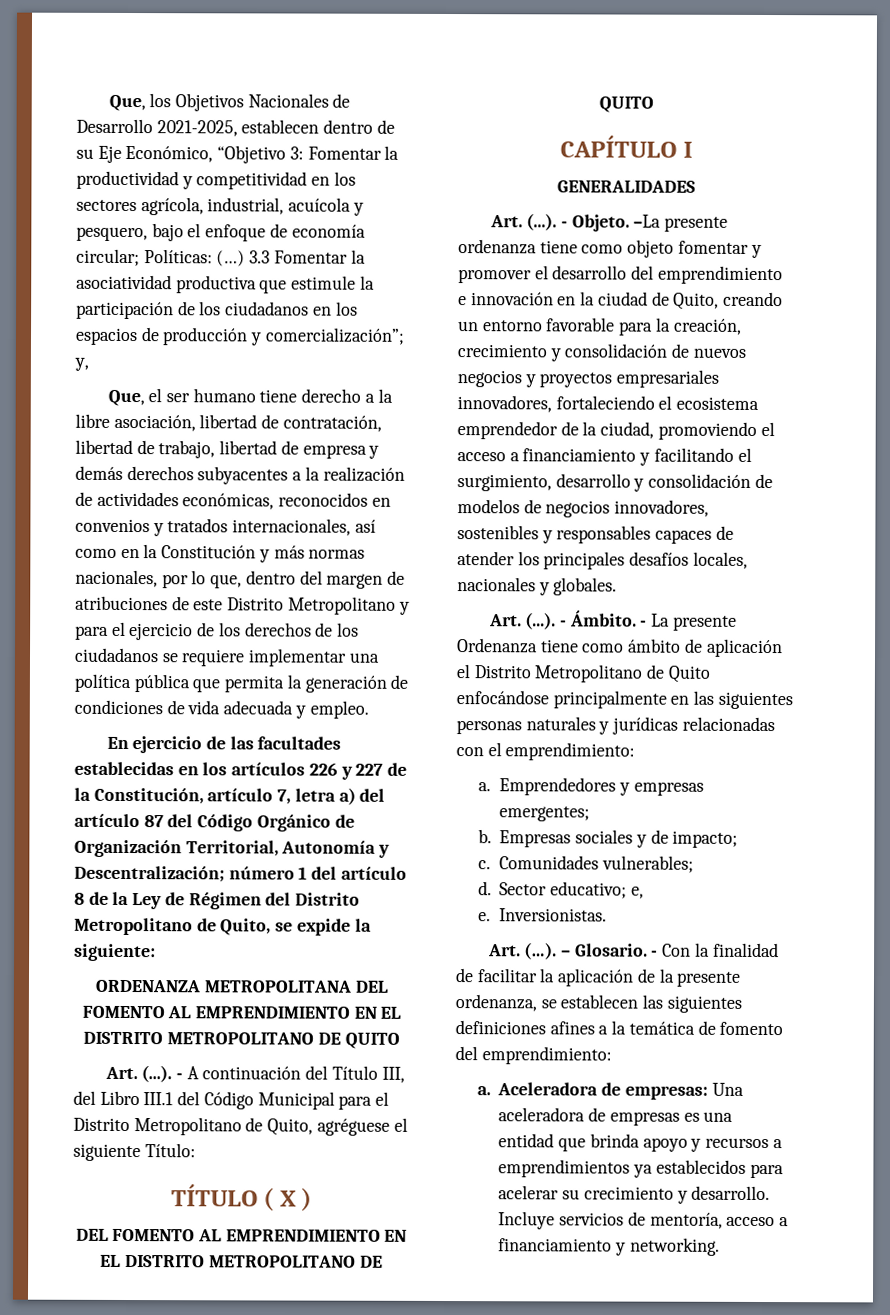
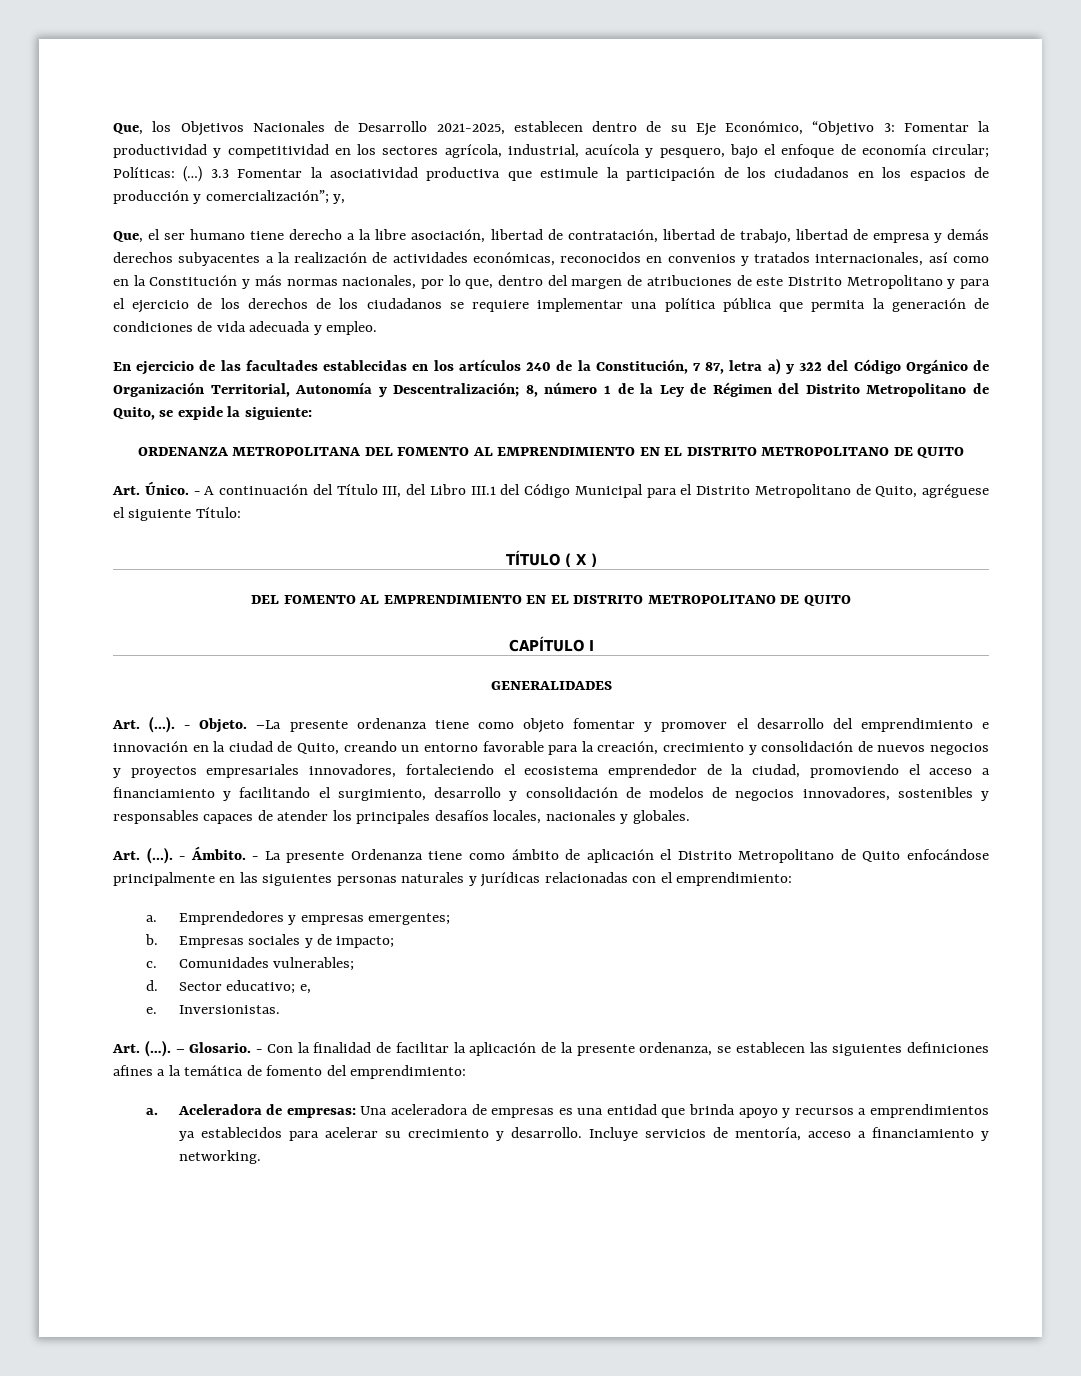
[308,762,408,780] [74,787,386,805] [74,813,164,828] 226 y 227 de la Constitución, artículo 7, letra a) del artículo 87 -> [526,358,823,375] 240 de la Constitución, 7 87, letra a) y 322
(225, 874) none -> [525,385,538,397] 8,
[311,866,407,880] [74,892,85,905] del artículo 8 -> (611, 389) none
[141,1065,173,1083] (...). -> [144,481,189,495] Único.

